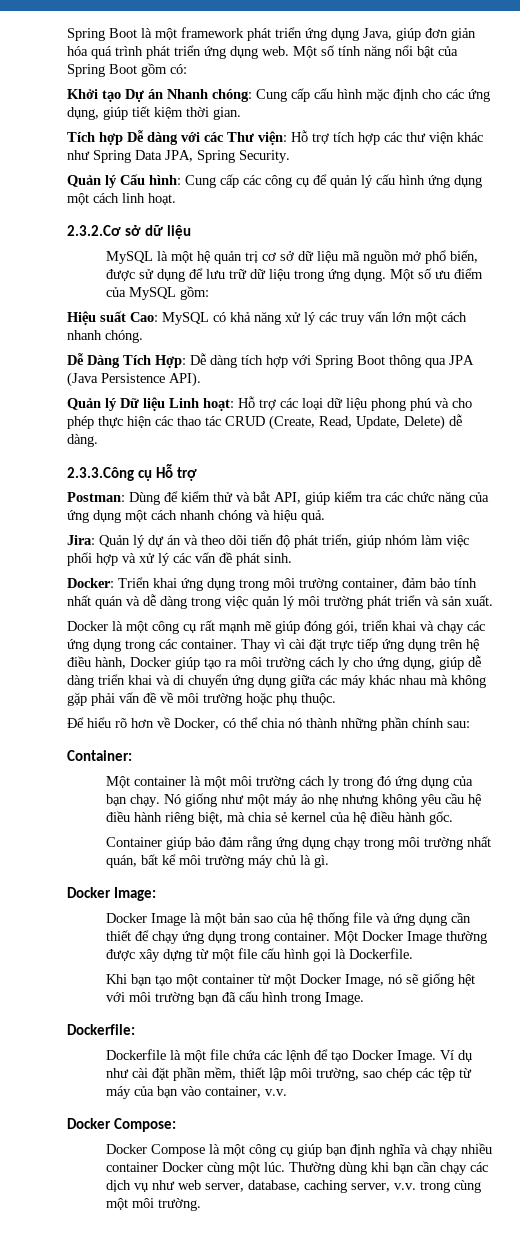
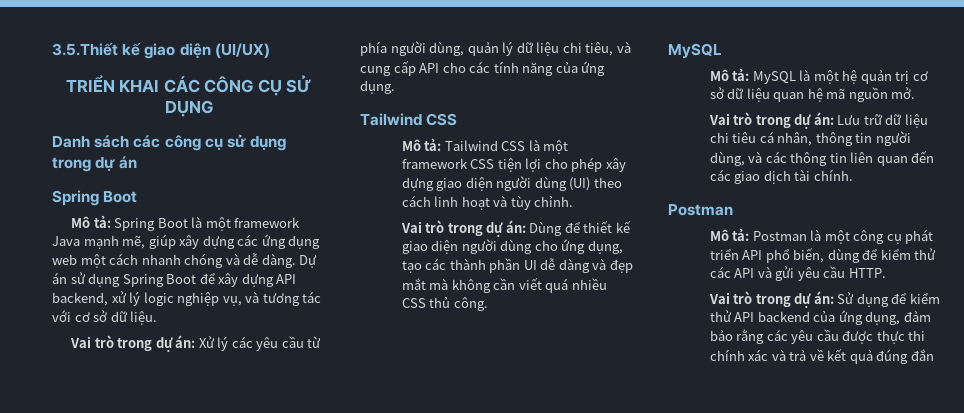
(67, 34) none -> [52,42,270,59] [65,75,312,96] [164,100,213,117] [52,134,287,151] [52,156,138,172] [52,190,138,206] [71,215,111,228] 3.5.Thiết kế giao diện (UI/UX) // TRIỂN KHAI CÁC CÔNG CỤ SỬ DỤNG // Danh sách các công cụ sử dụng trong dự án // Spring Boot // Mô tả:
[247,27,476,41] [67,45,458,59] [67,63,187,77] [67,88,490,102] [67,106,241,120] [67,130,483,145] [67,150,290,163] [67,174,482,188] [67,193,176,205] [67,225,192,239] phát triển ứng dụng Java, giúp đơn giản hóa quá trình phát triển ứng dụng web. Một số tính năng nổi bật của Spring Boot gồm có: // Khởi tạo Dự án Nhanh chóng: Cung cấp cấu hình mặc định cho các ứng dụng, giúp tiết kiệm thời gian. // Tích hợp Dễ dàng với các Thư viện: Hỗ trợ tích hợp các thư viện khác như Spring Data JPA, Spring Security. // Quản lý Cấu hình: Cung cấp các công cụ để quản lý cấu hình ứng dụng một cách linh hoạt. // 2.3.2.Cơ sở dữ liệu // -> [52,234,321,249] [52,253,318,268] [52,272,297,287] [52,291,322,306] [52,310,158,325] [70,335,322,352] [360,41,631,56] [360,60,606,76] [360,80,395,94] [360,113,458,126] [401,138,569,154] [401,157,626,172] [401,176,622,191] [401,195,574,210] [400,220,631,237] [401,239,623,254] [401,258,633,273] [401,277,607,293] [401,297,488,311] [668,43,721,59] [709,68,750,81] Java mạnh mẽ, giúp xây dựng các ứng dụng web một cách nhanh chóng và dễ dàng. Dự án sử dụng Spring Boot để xây dựng API backend, xử lý logic nghiệp vụ, và tương tác với cơ sở dữ liệu. // Vai trò trong dự án: Xử lý các yêu cầu từ phía người dùng, quản lý dữ liệu chi tiêu, và cung cấp API cho các tính năng của ứng dụng. // Tailwind CSS // Mô tả: Tailwind CSS là một framework CSS tiện lợi cho phép xây dựng giao diện người dùng (UI) theo cách linh hoạt và tùy chỉnh. // Vai trò trong dự án: Dùng để thiết kế giao diện người dùng cho ứng dụng, tạo các thành phần UI dễ dàng và đẹp mắt mà không cần viết quá nhiều CSS thủ công. // MySQL // Mô tả:
[342,250,479,264] [106,268,484,282] [106,286,210,300] [67,311,467,325] [67,330,143,343] [67,353,474,368] [67,372,201,387] [67,396,472,411] [67,414,462,430] [67,434,98,447] [67,464,198,481] [67,491,489,505] [67,510,325,523] [67,534,469,548] [67,552,292,566] [67,577,477,591] [67,594,493,609] [67,620,485,634] [67,638,479,652] [67,655,481,670] [67,674,486,688] [67,692,336,706] [67,717,470,731] [67,750,132,761] [106,776,474,789] [106,793,482,807] [106,811,454,825] [106,836,492,850] [106,854,330,868] [67,887,157,901] [106,912,472,926] [106,930,488,944] [106,948,414,962] [106,973,476,987] [106,991,365,1005] [67,1024,135,1035] [106,1049,473,1063] [106,1067,473,1081] [106,1086,288,1099] [67,1118,177,1132] [106,1143,493,1157] [106,1161,489,1175] [106,1180,482,1193] [106,1198,202,1211] mã nguồn mở phổ biến, được sử dụng để lưu trữ dữ liệu trong ứng dụng. Một số ưu điểm của MySQL gồm: // Hiệu suất Cao: MySQL có khả năng xử lý các truy vấn lớn một cách nhanh chóng. // Dễ Dàng Tích Hợp: Dễ dàng tích hợp với Spring Boot thông qua JPA (Java Persistence API). // Quản lý Dữ liệu Linh hoạt: Hỗ trợ các loại dữ liệu phong phú và cho phép thực hiện các thao tác CRUD (Create, Read, Update, Delete) dễ dàng. // 2.3.3.Công cụ Hỗ trợ // Postman: Dùng để kiểm thử và bắt API, giúp kiểm tra các chức năng của ứng dụng một cách nhanh chóng và hiệu quả. // Jira: Quản lý dự án và theo dõi tiến độ phát triển, giúp nhóm làm việc phối hợp và xử lý các vấn đề phát sinh. // Docker: Triển khai ứng dụng trong môi trường container, đảm bảo tính nhất quán và dễ dàng trong việc quản lý môi trường phát triển và sản xuất. // Docker là một công cụ rất mạnh mẽ giúp đóng gói, triển khai và chạy các ứng dụng trong các container. Thay vì cài đặt trực tiếp ứng dụng trên hệ điều hành, Docker giúp tạo ra môi trường cách ly cho ứng dụng, giúp dễ dàng triển khai và di chuyển ứng dụng giữa các máy khác nhau mà không gặp phải vấn đề về môi trường hoặc phụ thuộc. // Để hiểu rõ hơn về Docker, có thể chia nó thành những phần chính sau: // Container: // Một container là một môi trường cách ly trong đó ứng dụng của bạn chạy. Nó giống như một máy ảo nhẹ nhưng không yêu cầu hệ điều hành riêng biệt, mà chia sẻ kernel của hệ điều hành gốc. // Container giúp bảo đảm rằng ứng dụng chạy trong môi trường nhất quán, bất kể môi trường máy chủ là gì. // Docker Image: // Docker Image là một bản sao của hệ thống file và ứng dụng cần thiết để chạy ứng dụng trong container. Một Docker Image thường được xây dựng từ một file cấu hình gọi là Dockerfile. // Khi bạn tạo một container từ một Docker Image, nó sẽ giống hệt với môi trường bạn đã cấu hình trong Image. // Dockerfile: // Dockerfile là một file chứa các lệnh để tạo Docker Image. Ví dụ như cài đặt phần mềm, thiết lập môi trường, sao chép các tệp từ máy của bạn vào container, v.v. // Docker Compose: // Docker Compose là một công cụ giúp bạn định nghĩa và chạy nhiều container Docker cùng một lúc. Thường dùng khi bạn cần chạy các dịch vụ như web server, database, caching server, v.v. trong cùng một môi trường. -> [773,87,916,102] [708,112,928,129] [709,131,911,146] [709,150,935,166] [709,169,853,184] [668,204,733,216] [709,228,934,244] [709,247,937,263] [709,266,886,281] [708,291,940,308] [709,310,931,325] [709,329,926,344] [709,348,934,364] quan hệ mã nguồn mở. // Vai trò trong dự án: Lưu trữ dữ liệu chi tiêu cá nhân, thông tin người dùng, và các thông tin liên quan đến các giao dịch tài chính. // Postman // Mô tả: Postman là một công cụ phát triển API phổ biến, dùng để kiểm thử các API và gửi yêu cầu HTTP. // Vai trò trong dự án: Sử dụng để kiểm thử API backend của ứng dụng, đảm bảo rằng các yêu cầu được thực thi chính xác và trả về kết quả đúng đắn

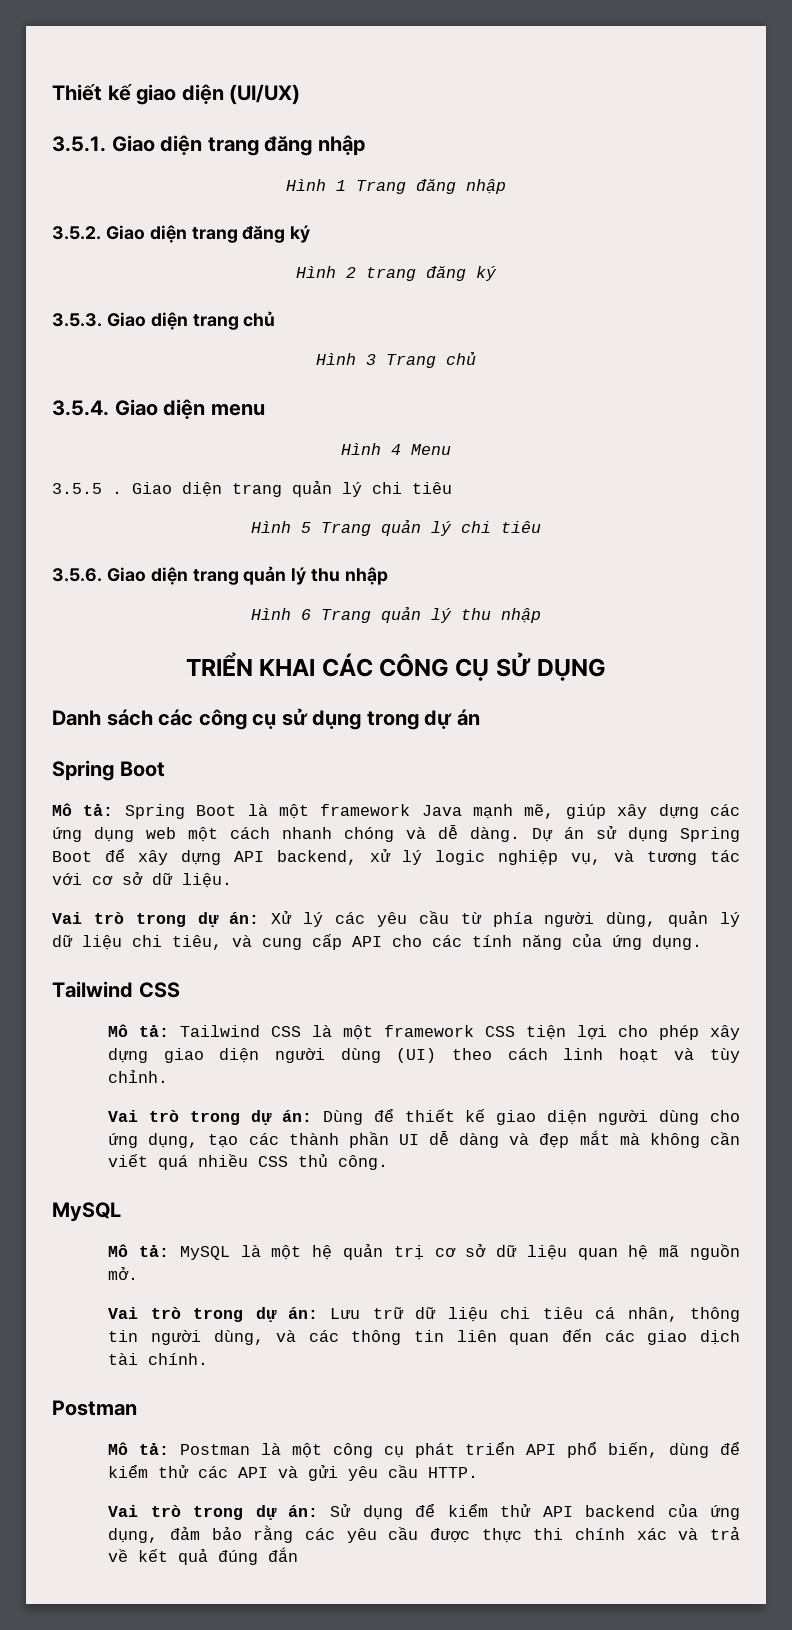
[52,42,118,56] 3.5.Thiết -> [52,84,102,101] Thiết
(270, 51) none -> [52,135,365,156] [286,179,506,194] [52,225,311,243] [296,266,497,281] [52,311,276,330] [316,352,476,368] [52,399,265,420] [341,443,451,455] [52,481,452,497] [251,520,541,536] [52,566,389,585] [251,607,541,623] // 3.5.1. Giao diện trang đăng nhập // Hình 1 Trang đăng nhập // 3.5.2. Giao diện trang đăng ký // Hình 2 trang đăng ký // 3.5.3. Giao diện trang chủ // Hình 3 Trang chủ // 3.5.4. Giao diện menu // Hình 4 Menu // 3.5.5 . Giao diện trang quản lý chi tiêu // Hình 5 Trang quản lý chi tiêu // 3.5.6. Giao diện trang quản lý thu nhập // Hình 6 Trang quản lý thu nhập

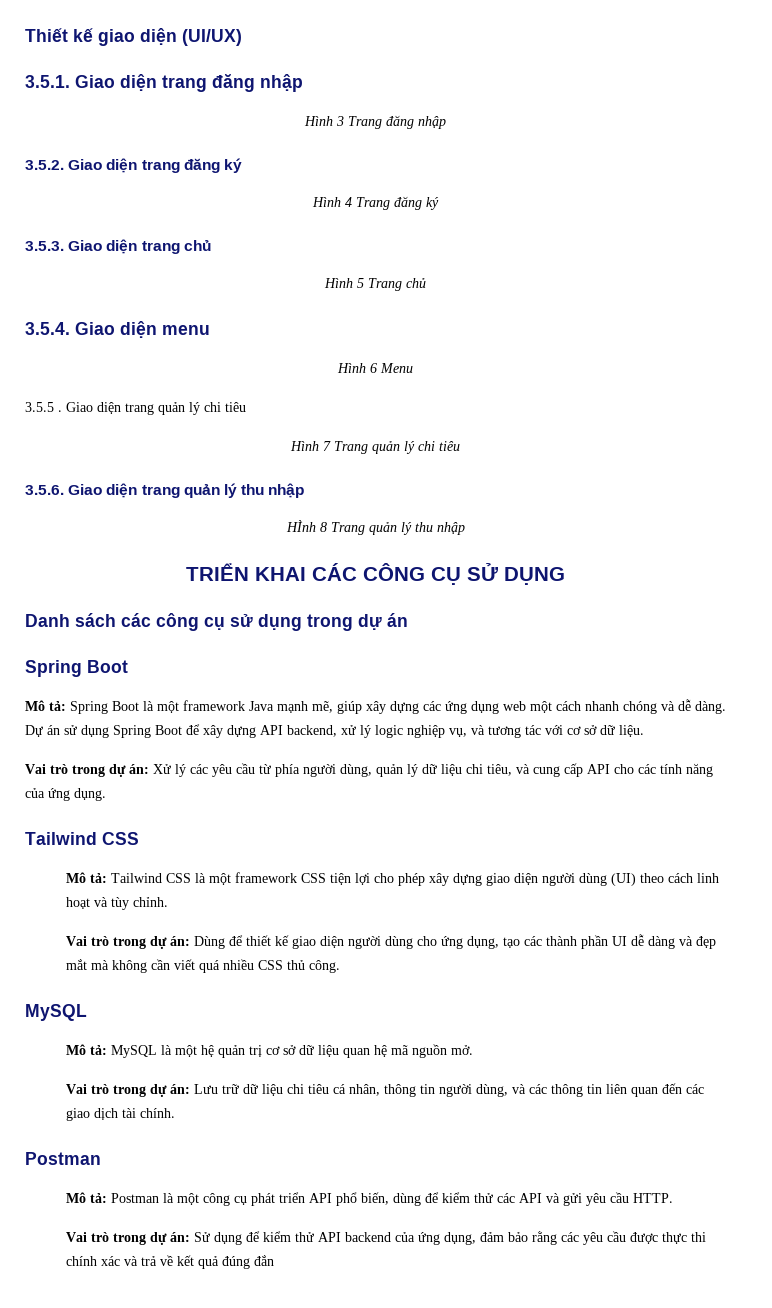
[336,180,346,191] 1 -> [336,116,344,126] 3
[346,267,416,281] 2 trang -> [345,197,390,210] 4 Trang
[366,354,376,365] 3 -> [357,278,364,288] 5
[391,444,401,455] 4 -> [370,363,377,373] 6
[301,522,311,533] 5 -> [323,441,331,451] 7
[251,608,311,620] Hình 6 -> [285,520,327,532] HÌnh 8

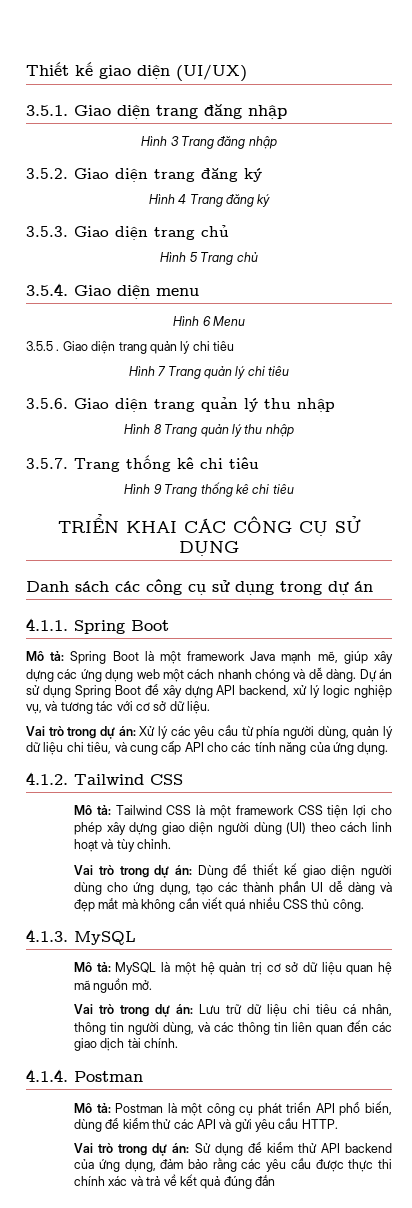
[285,520,316,532] HÌnh -> [124,424,151,434] Hình
(465, 528) none -> [26,455,259,472] [124,482,294,497] // 3.5.7. Trang thống kê chi tiêu // Hình 9 Trang thống kê chi tiêu
(408, 620) none -> [26,618,68,631] 4.1.1.
(106, 794) none -> [26,772,68,785] 4.1.2.
(341, 966) none -> [26,929,68,942] 4.1.3.
(176, 1113) none -> [26,1069,68,1082] 4.1.4.

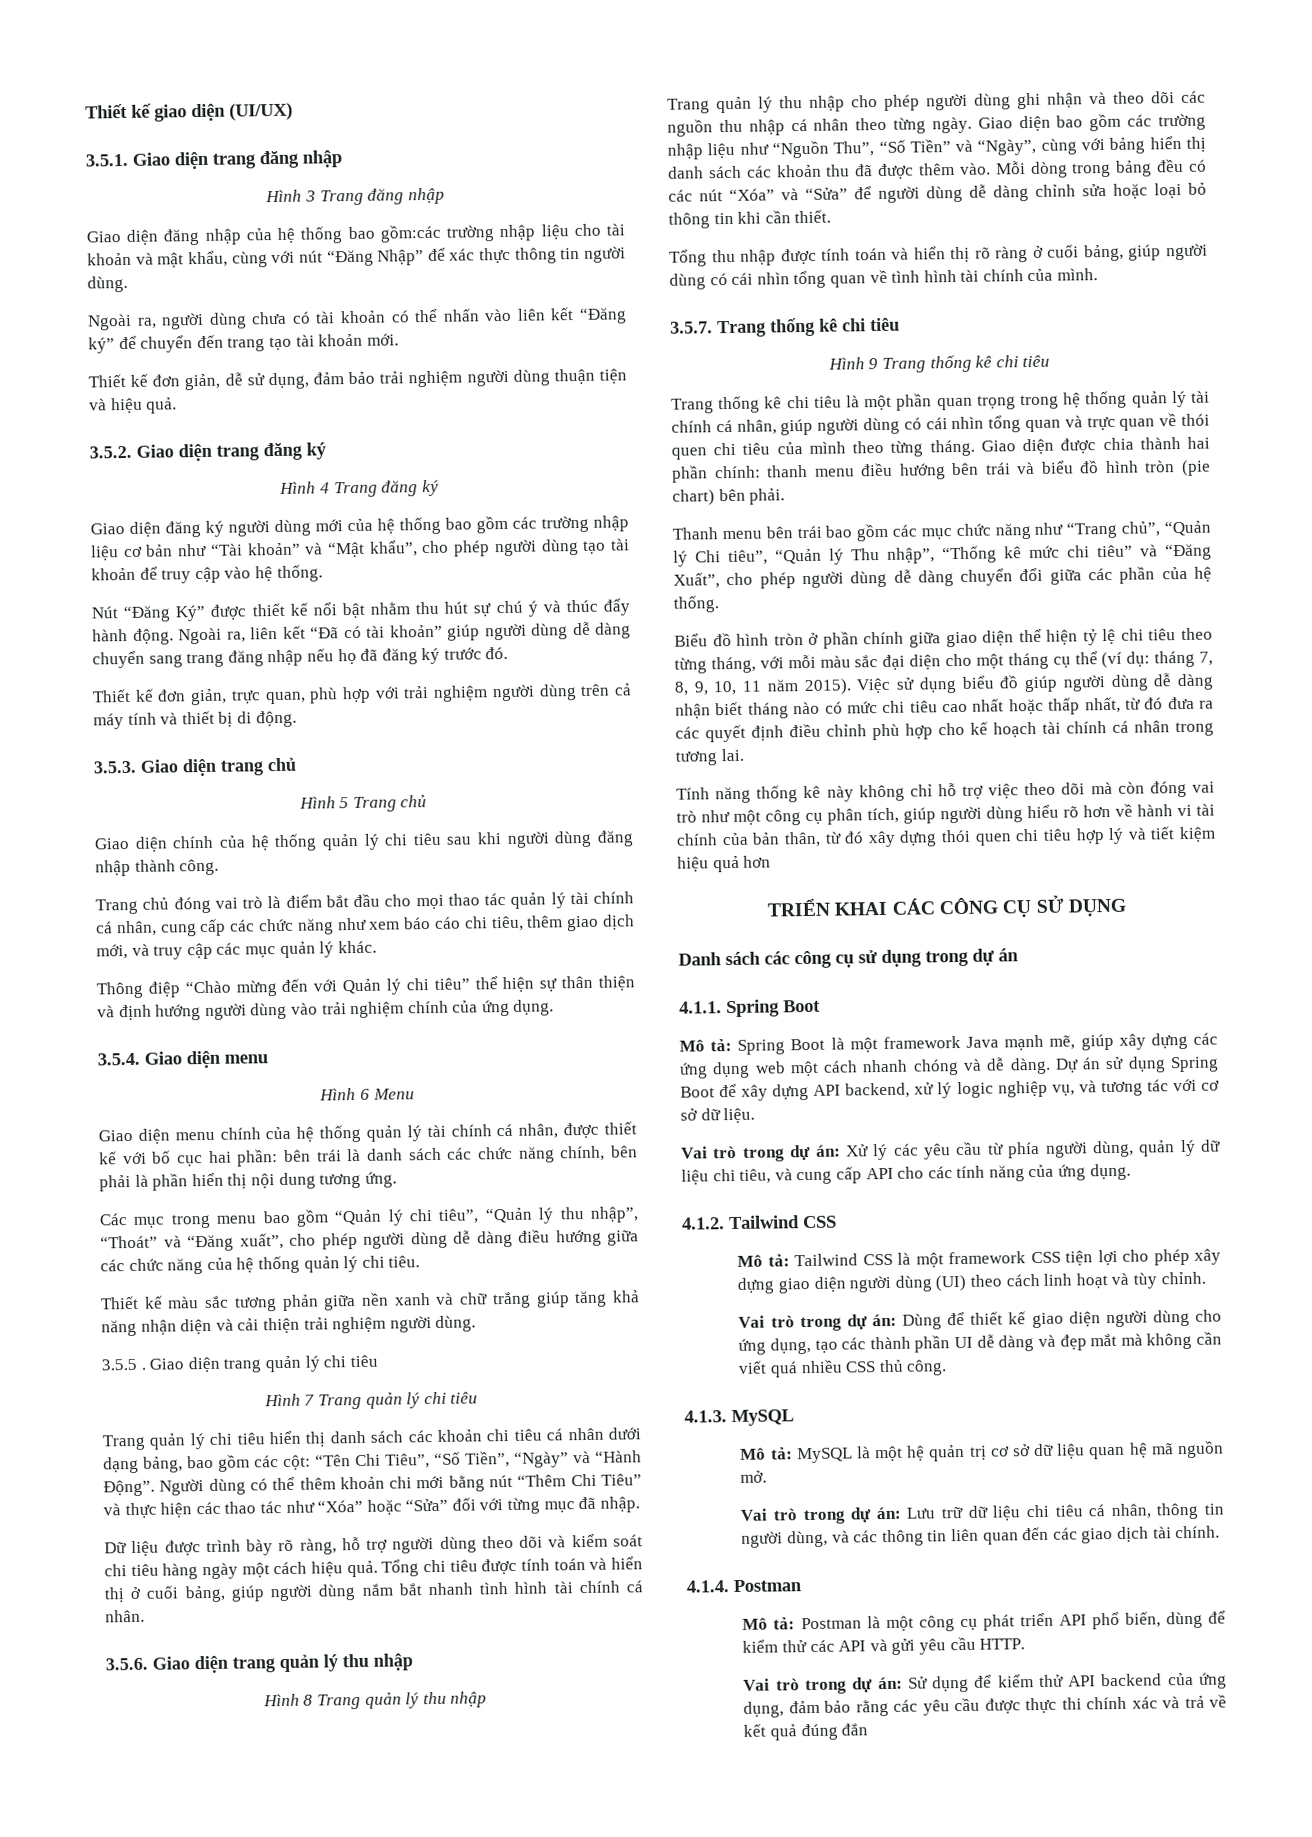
(277, 142) none -> [86,223,625,246] [87,246,627,268] [87,275,128,293] [87,307,627,331] [88,333,399,354] [88,368,628,391] [89,397,178,414] // Giao diện đăng nhập của hệ thống bao gồm:các trường nhập liệu cho tài khoản và mật khẩu, cùng với nút “Đăng Nhập” để xác thực thông tin người dùng. // Ngoài ra, người dùng chưa có tài khoản có thể nhấn vào liên kết “Đăng ký” để chuyển đến trang tạo tài khoản mới. // Thiết kế đơn giản, dễ sử dụng, đảm bảo trải nghiệm người dùng thuận tiện và hiệu quả.
(271, 200) none -> [90,515,629,538] [91,538,630,561] [91,564,323,584] [91,598,630,623] [92,621,631,645] [92,646,509,669] [92,683,632,706] [93,710,297,730] // Giao diện đăng ký người dùng mới của hệ thống bao gồm các trường nhập liệu cơ bản như “Tài khoản” và “Mật khẩu”, cho phép người dùng tạo tài khoản để truy cập vào hệ thống. // Nút “Đăng Ký” được thiết kế nổi bật nhằm thu hút sự chú ý và thúc đẩy hành động. Ngoài ra, liên kết “Đã có tài khoản” giúp người dùng dễ dàng chuyển sang trang đăng nhập nếu họ đã đăng ký trước đó. // Thiết kế đơn giản, trực quan, phù hợp với trải nghiệm người dùng trên cả máy tính và thiết bị di động.
(258, 257) none -> [94,830,634,852] [95,858,220,877] [95,891,634,915] [95,914,636,937] [96,940,377,960] [96,975,635,999] [97,999,555,1021] // Giao diện chính của hệ thống quản lý chi tiêu sau khi người dùng đăng nhập thành công. // Trang chủ đóng vai trò là điểm bắt đầu cho mọi thao tác quản lý tài chính cá nhân, cung cấp các chức năng như xem báo cáo chi tiêu, thêm giao dịch mới, và truy cập các mục quản lý khác. // Thông điệp “Chào mừng đến với Quản lý chi tiêu” thể hiện sự thân thiện và định hướng người dùng vào trải nghiệm chính của ứng dụng.
(245, 321) none -> [98,1121,637,1144] [99,1145,639,1167] [99,1171,397,1192] [99,1206,639,1229] [100,1229,639,1252] [100,1255,421,1275] [100,1290,640,1312] [101,1315,477,1337] // Giao diện menu chính của hệ thống quản lý tài chính cá nhân, được thiết kế với bố cục hai phần: bên trái là danh sách các chức năng chính, bên phải là phần hiển thị nội dung tương ứng. // Các mục trong menu bao gồm “Quản lý chi tiêu”, “Quản lý thu nhập”, “Thoát” và “Đăng xuất”, cho phép người dùng dễ dàng điều hướng giữa các chức năng của hệ thống quản lý chi tiêu. // Thiết kế màu sắc tương phản giữa nền xanh và chữ trắng giúp tăng khả năng nhận diện và cải thiện trải nghiệm người dùng.
(290, 371) none -> [102,1427,641,1451] [103,1450,642,1474] [103,1473,642,1497] [103,1496,640,1519] [104,1533,643,1557] [104,1556,644,1580] [104,1580,643,1603] [105,1609,145,1623] // Trang quản lý chi tiêu hiển thị danh sách các khoản chi tiêu cá nhân dưới dạng bảng, bao gồm các cột: “Tên Chi Tiêu”, “Số Tiền”, “Ngày” và “Hành Động”. Người dùng có thể thêm khoản chi mới bằng nút “Thêm Chi Tiêu” và thực hiện các thao tác như “Xóa” hoặc “Sửa” đối với từng mục đã nhập. // Dữ liệu được trình bày rõ ràng, hỗ trợ người dùng theo dõi và kiểm soát chi tiêu hàng ngày một cách hiệu quả. Tổng chi tiêu được tính toán và hiển thị ở cuối bảng, giúp người dùng nắm bắt nhanh tình hình tài chính cá nhân.
(294, 430) none -> [667,90,1206,114] [667,113,1206,137] [667,135,1206,160] [668,158,1207,179] [668,182,1207,203] [668,209,832,229] [669,243,1208,267] [669,268,1099,290] // Trang quản lý thu nhập cho phép người dùng ghi nhận và theo dõi các nguồn thu nhập cá nhân theo từng ngày. Giao diện bao gồm các trường nhập liệu như “Nguồn Thu”, “Số Tiền” và “Ngày”, cùng với bảng hiển thị danh sách các khoản thu đã được thêm vào. Mỗi dòng trong bảng đều có các nút “Xóa” và “Sửa” để người dùng dễ dàng chỉnh sửa hoặc loại bỏ thông tin khi cần thiết. // Tổng thu nhập được tính toán và hiển thị rõ ràng ở cuối bảng, giúp người dùng có cái nhìn tổng quan về tình hình tài chính của mình.
(294, 489) none -> [671,390,1210,414] [671,413,1210,436] [671,436,1210,460] [671,459,1211,483] [672,488,786,506] [672,520,1211,542] [673,543,1212,567] [673,566,1212,589] [673,595,719,613] [674,627,1213,649] [674,650,1213,674] [674,673,1214,696] [675,696,1214,719] [675,720,1214,743] [675,748,744,766] [676,780,1215,804] [676,803,1215,826] [676,826,1216,848] [677,855,772,873] // Trang thống kê chi tiêu là một phần quan trọng trong hệ thống quản lý tài chính cá nhân, giúp người dùng có cái nhìn tổng quan và trực quan về thói quen chi tiêu của mình theo từng tháng. Giao diện được chia thành hai phần chính: thanh menu điều hướng bên trái và biểu đồ hình tròn (pie chart) bên phải. // Thanh menu bên trái bao gồm các mục chức năng như “Trang chủ”, “Quản lý Chi tiêu”, “Quản lý Thu nhập”, “Thống kê mức chi tiêu” và “Đăng Xuất”, cho phép người dùng dễ dàng chuyển đổi giữa các phần của hệ thống. // Biểu đồ hình tròn ở phần chính giữa giao diện thể hiện tỷ lệ chi tiêu theo từng tháng, với mỗi màu sắc đại diện cho một tháng cụ thể (ví dụ: tháng 7, 8, 9, 10, 11 năm 2015). Việc sử dụng biểu đồ giúp người dùng dễ dàng nhận biết tháng nào có mức chi tiêu cao nhất hoặc thấp nhất, từ đó đưa ra các quyết định điều chỉnh phù hợp cho kế hoạch tài chính cá nhân trong tương lai. // Tính năng thống kê này không chỉ hỗ trợ việc theo dõi mà còn đóng vai trò như một công cụ phân tích, giúp người dùng hiểu rõ hơn về hành vi tài chính của bản thân, từ đó xây dựng thói quen chi tiêu hợp lý và tiết kiệm hiệu quả hơn

